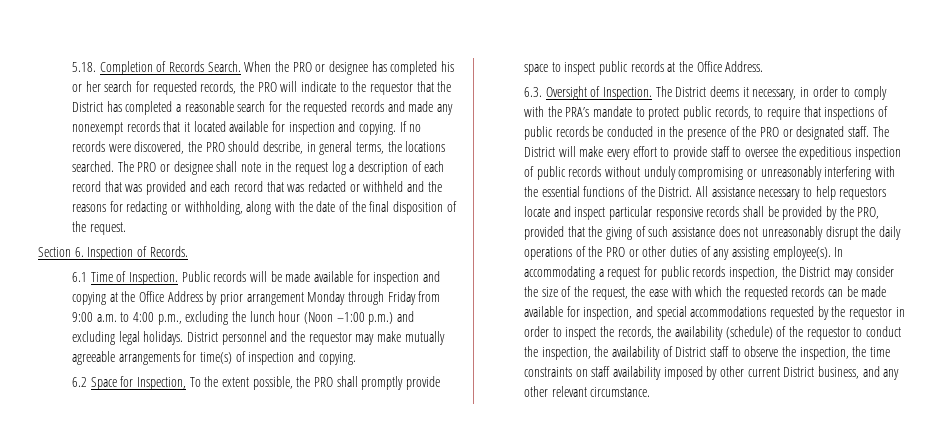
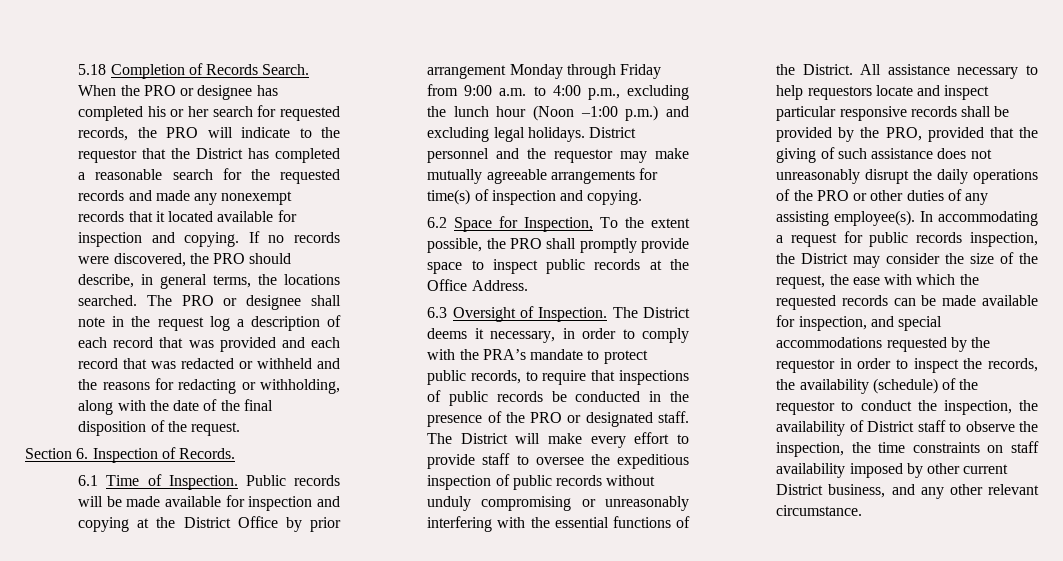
[72,62,97,72] 5.18. -> [78,64,107,75] 5.18
[139,291,203,302] Office Address -> [183,516,278,528] District Office
[524,87,543,97] 6.3. -> [427,307,448,318] 6.3

